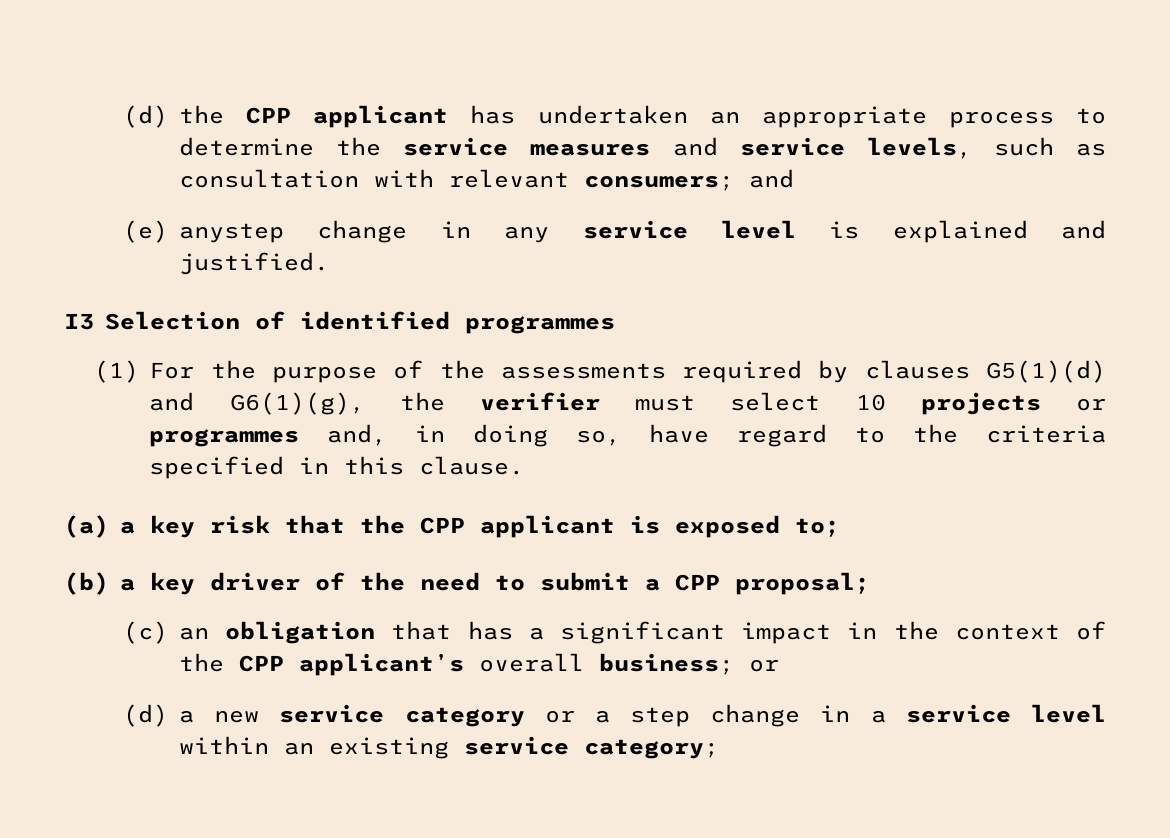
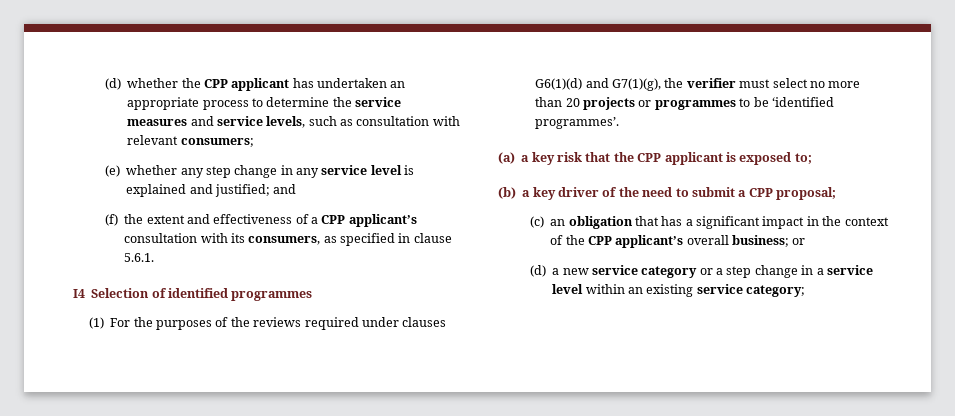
[123,105,169,128] (d) -> [104,78,179,90] (d) whether
[748,169,794,188] and -> (254, 142) none
[178,223,284,243] anystep -> [126,165,231,178] whether any step
[178,252,329,275] [64,313,94,330] justified. // I3 -> [214,184,297,197] [104,214,417,227] [124,233,452,246] [124,253,155,262] [73,289,85,298] justified; and // (f) the extent and effectiveness of a CPP applicant’s consultation with its consumers, as specified in clause 5.6.1. // I4
[271,360,1106,383] [149,392,1106,415] [149,424,1106,447] [149,456,525,479] purpose of the assessments required by clauses G5(1)(d) and G6(1)(g), the verifier must select 10 projects or programmes and, in doing so, have regard to the criteria specified in this clause. -> [155,317,447,330] [535,78,861,91] [535,97,834,110] [535,117,620,129] purposes of the reviews required under clauses G6(1)(d) and G7(1)(g), the verifier must select no more than 20 projects or programmes to be ‘identified programmes’.

